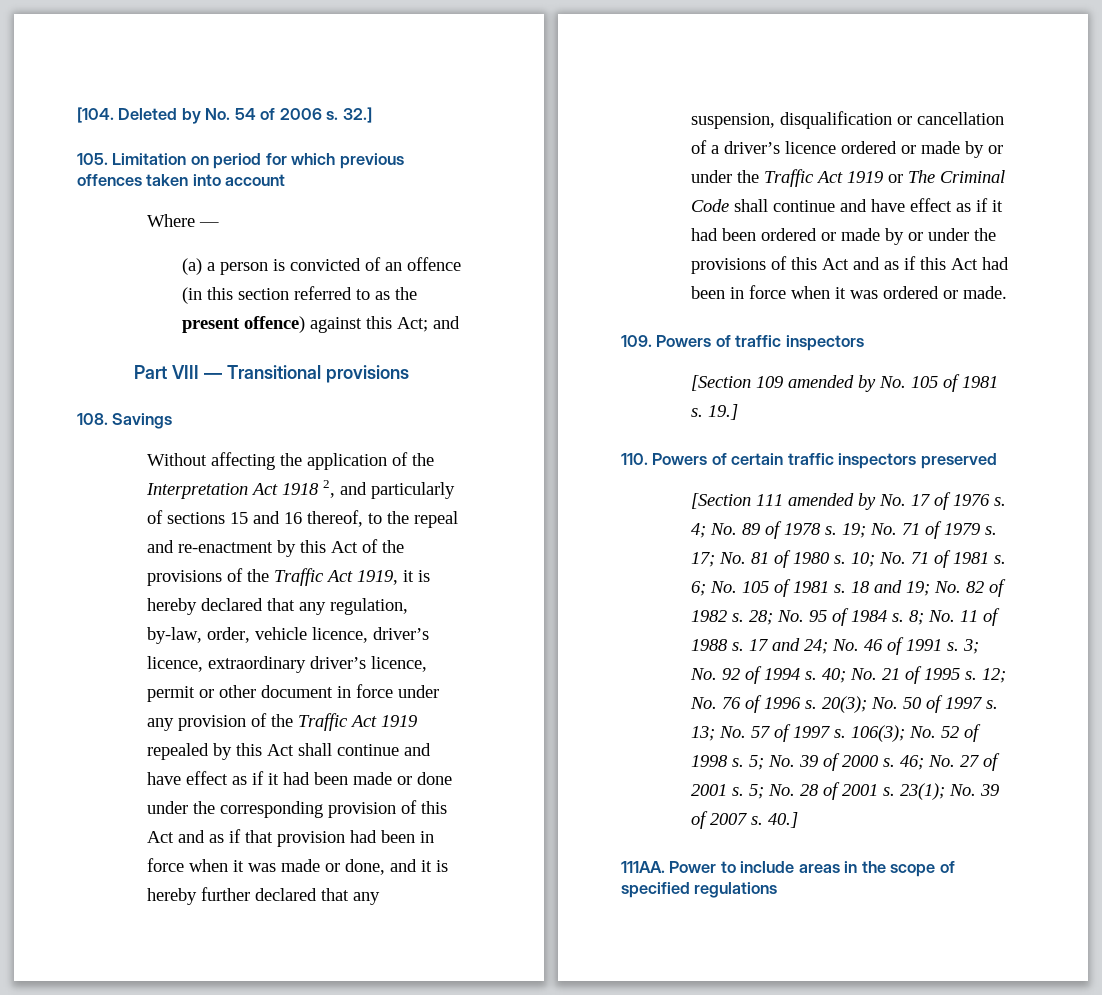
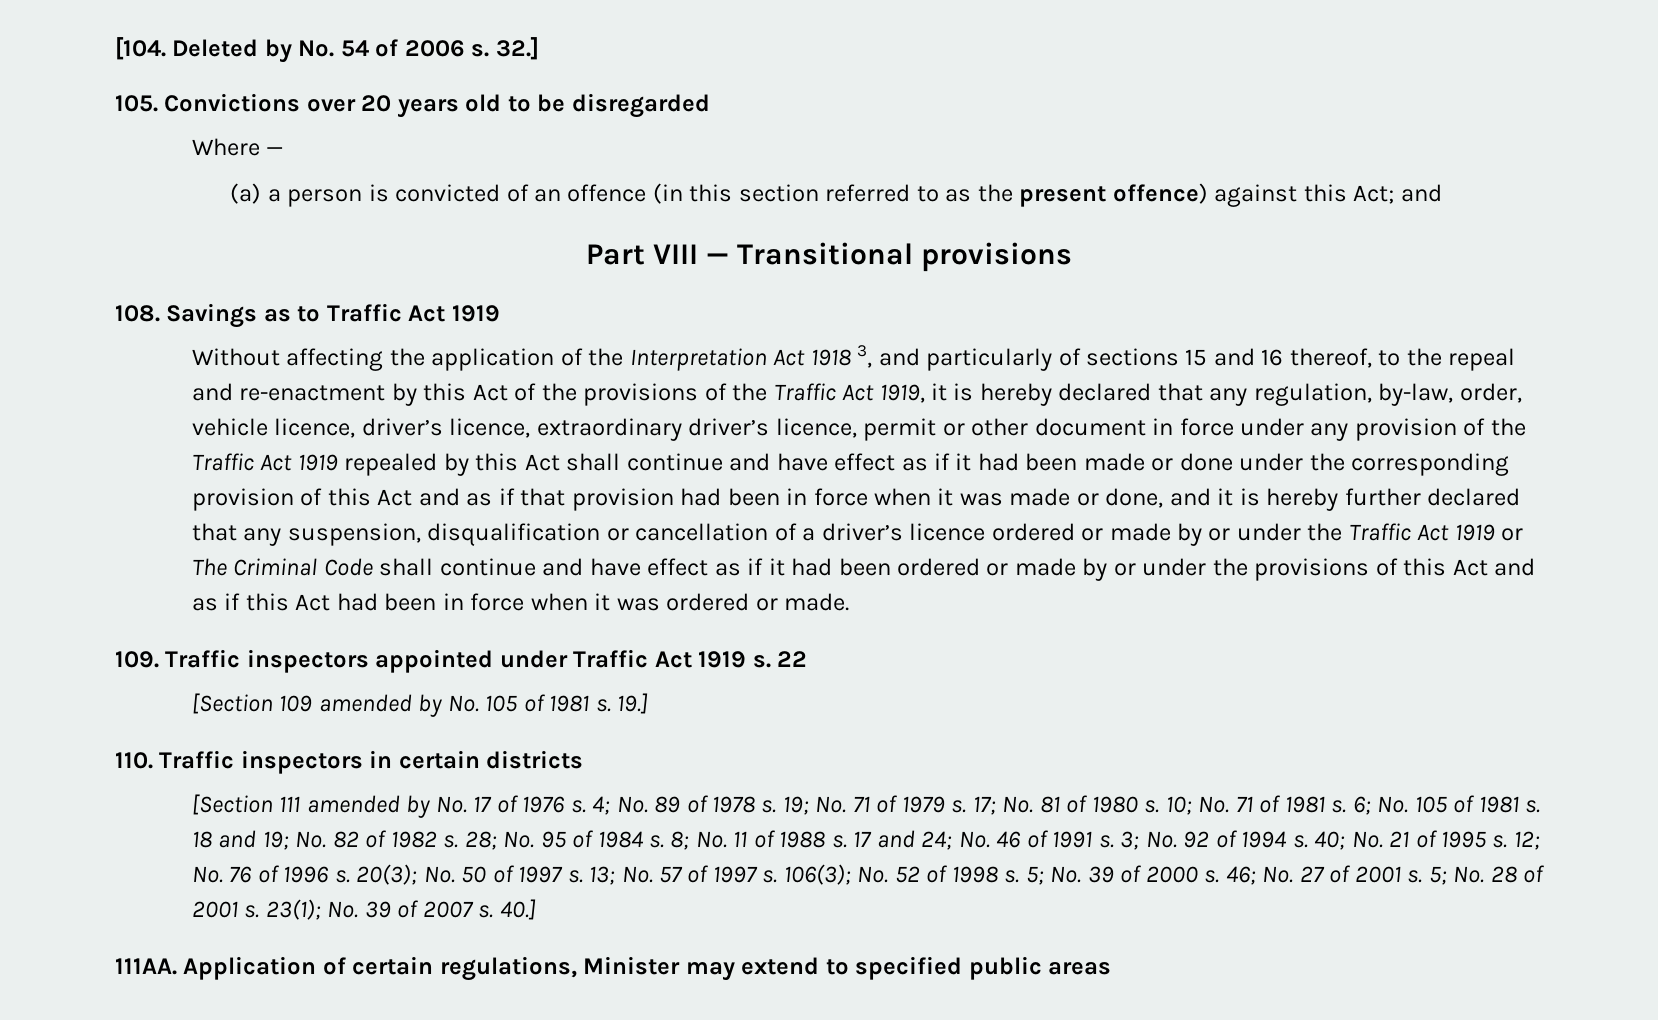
[112,153,404,169] [77,174,286,186] Limitation on period for which previous offences taken into account -> [164,93,710,118] Convictions over 20 years old to be disregarded
(173, 421) none -> [263,303,500,322] as to Traffic Act 1919
[323,480,336,498] 2, -> [857,345,873,368] 3,
[656,335,864,351] Powers of traffic inspectors -> [165,649,808,673] Traffic inspectors appointed under Traffic Act 1919 s. 22
[652,453,997,469] Powers of certain traffic inspectors preserved -> [159,750,584,774] Traffic inspectors in certain districts
[669,861,955,877] [621,882,778,898] Power to include areas in the scope of specified regulations -> [183,956,1112,981] Application of certain regulations, Minister may extend to specified public areas

